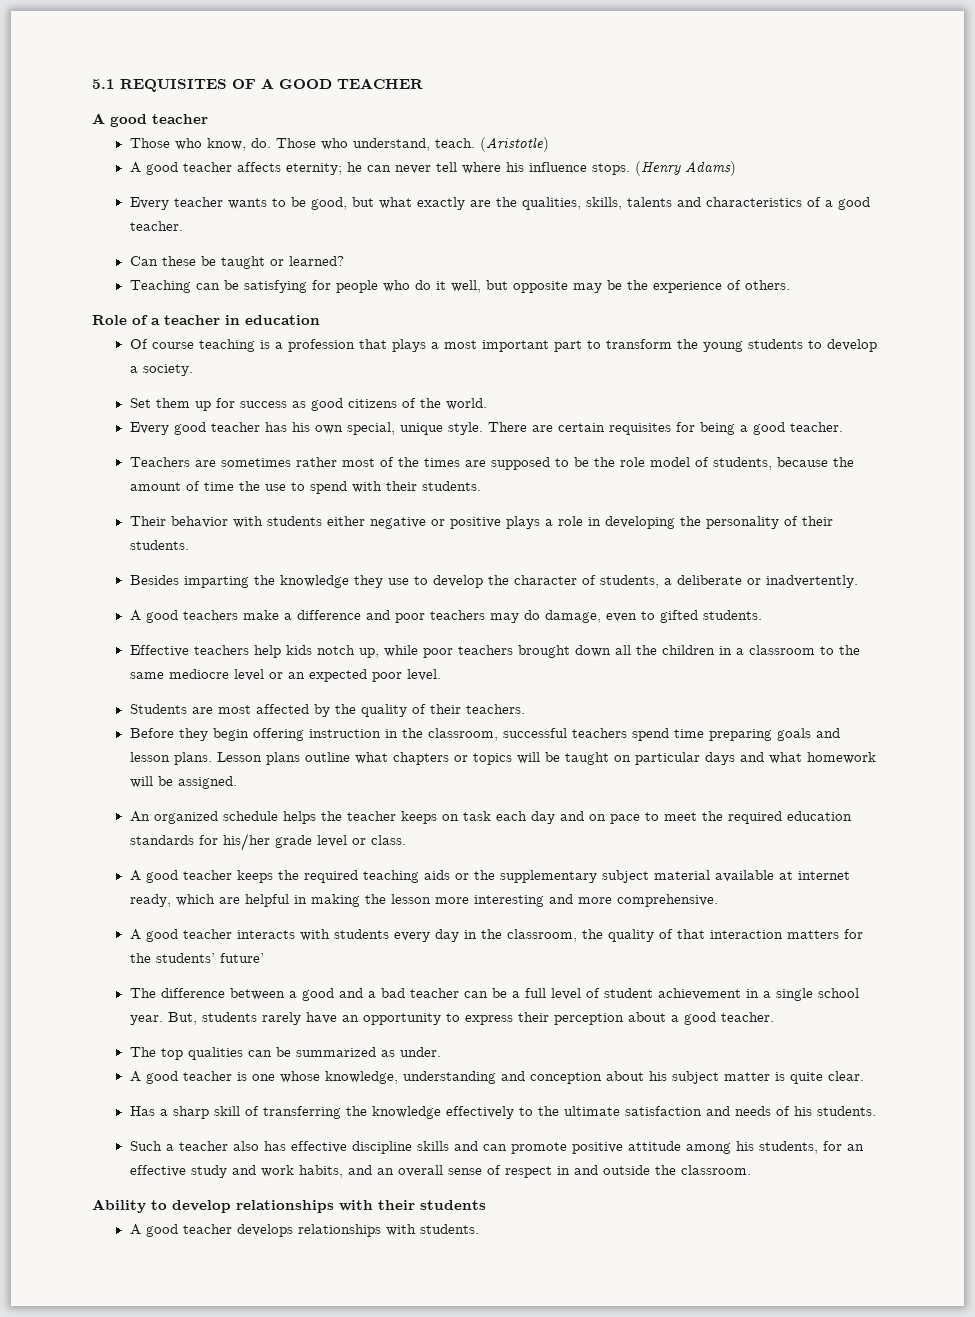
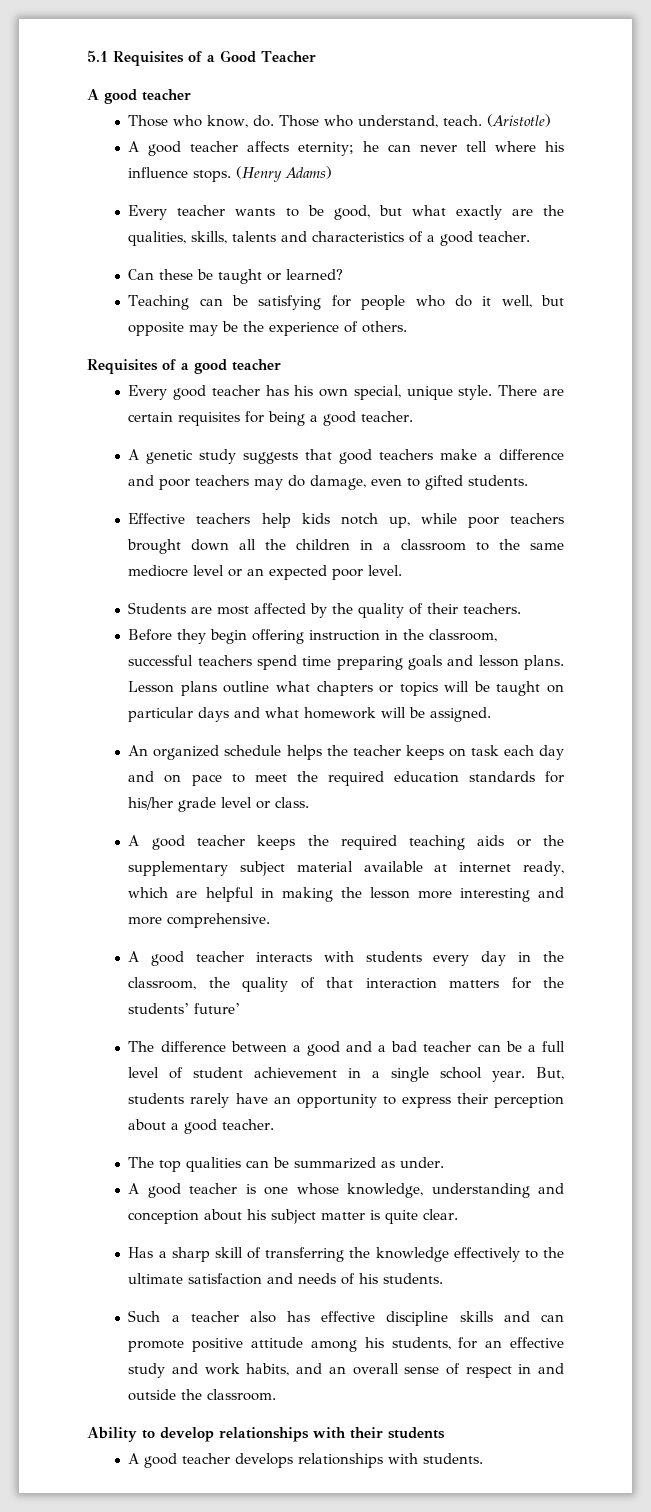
[120,78,423,92] REQUISITES OF A GOOD TEACHER -> [113,50,316,66] Requisites of a Good Teacher
[92,315,320,325] [129,339,877,352] [129,364,193,376] [129,398,487,411] Role of a teacher in education // Of course teaching is a profession that plays a most important part to transform the young students to develop a society. // Set them up for success as good citizens of the world. -> [87,359,281,374] Requisites of a good teacher
[129,457,854,470] [129,481,481,494] [129,516,833,529] [129,540,189,550] [129,575,858,588] [129,610,141,621] Teachers are sometimes rather most of the times are supposed to be the role model of students, because the amount of time the use to spend with their students. // Their behavior with students either negative or positive plays a role in developing the personality of their students. // Besides imparting the knowledge they use to develop the character of students, a deliberate or inadvertently. // A -> [128,449,333,464] A genetic study suggests that

